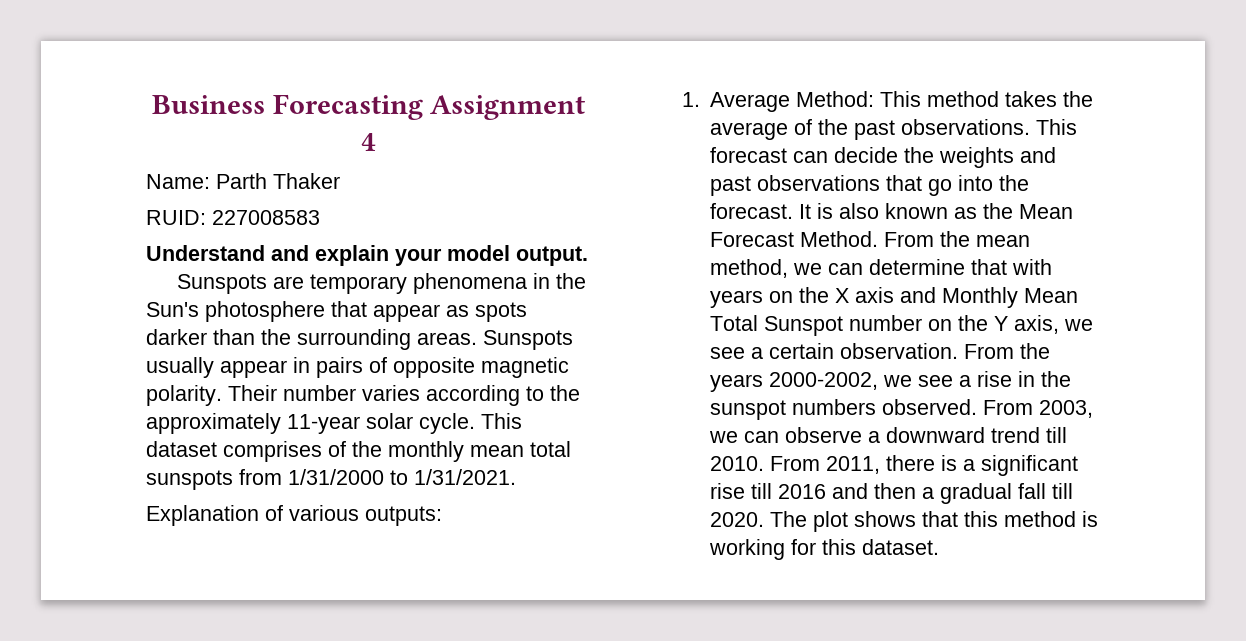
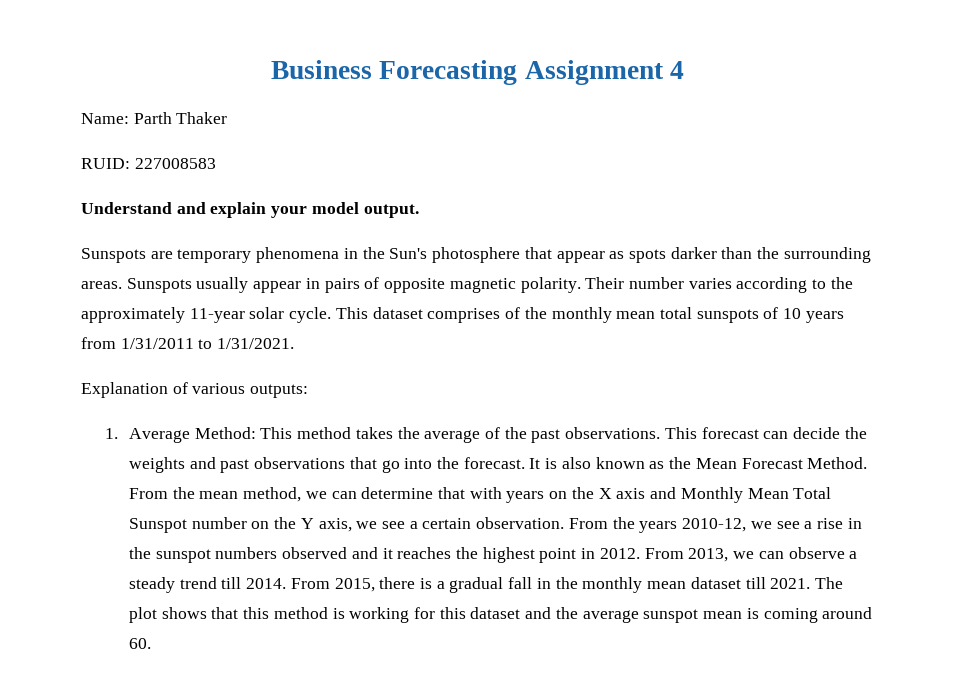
[239,469,384,485] from 1/31/2000 -> [763,307,844,323] [81,337,194,349] of 10 years from 1/31/2011
[769,372,879,390] 2000-2002, -> [682,518,747,532] 2010-12,
[882,399,1094,418] observed. From 2003, -> [282,547,729,563] observed and it reaches the highest point in 2012. From 2013,
[886,427,986,443] downward -> [128,577,175,593] steady
[710,455,1079,476] [710,483,1074,504] [710,512,765,527] 2010. From 2011, there is a significant rise till 2016 and then a gradual fall till 2020. -> [246,577,811,593] 2014. From 2015, there is a gradual fall in the monthly mean dataset till 2021.
[862,539,940,555] dataset. -> [470,607,873,623] [128,638,151,649] dataset and the average sunspot mean is coming around 60.

